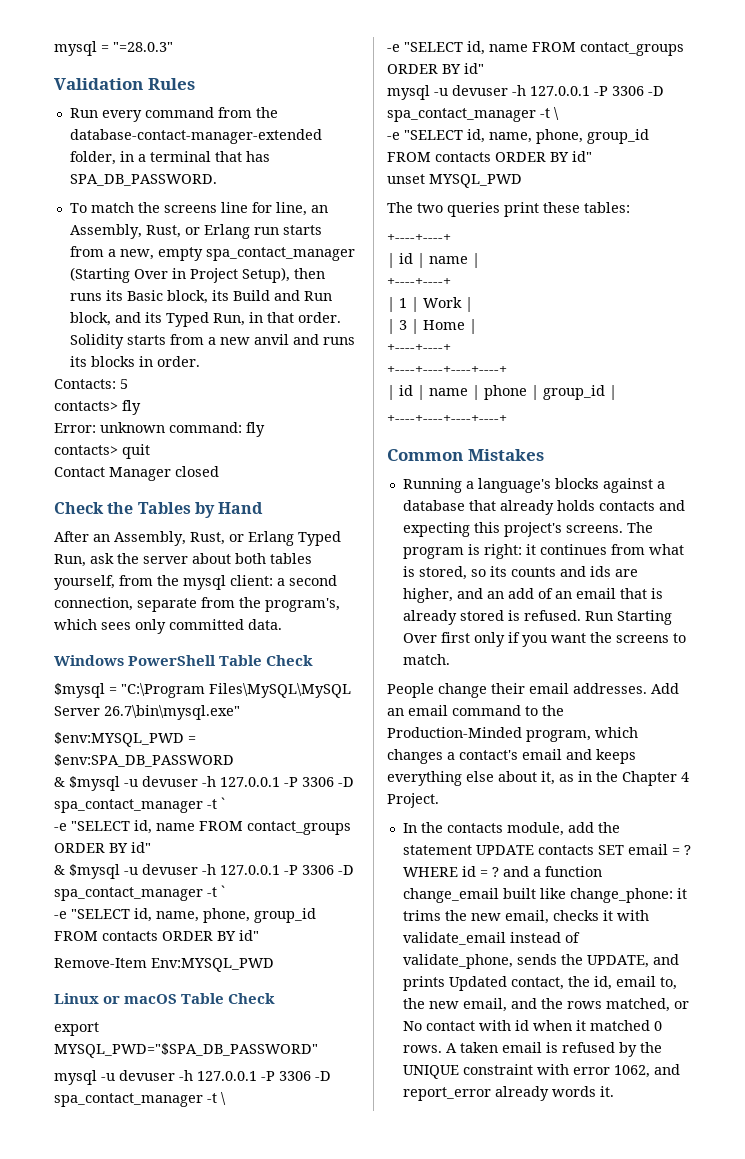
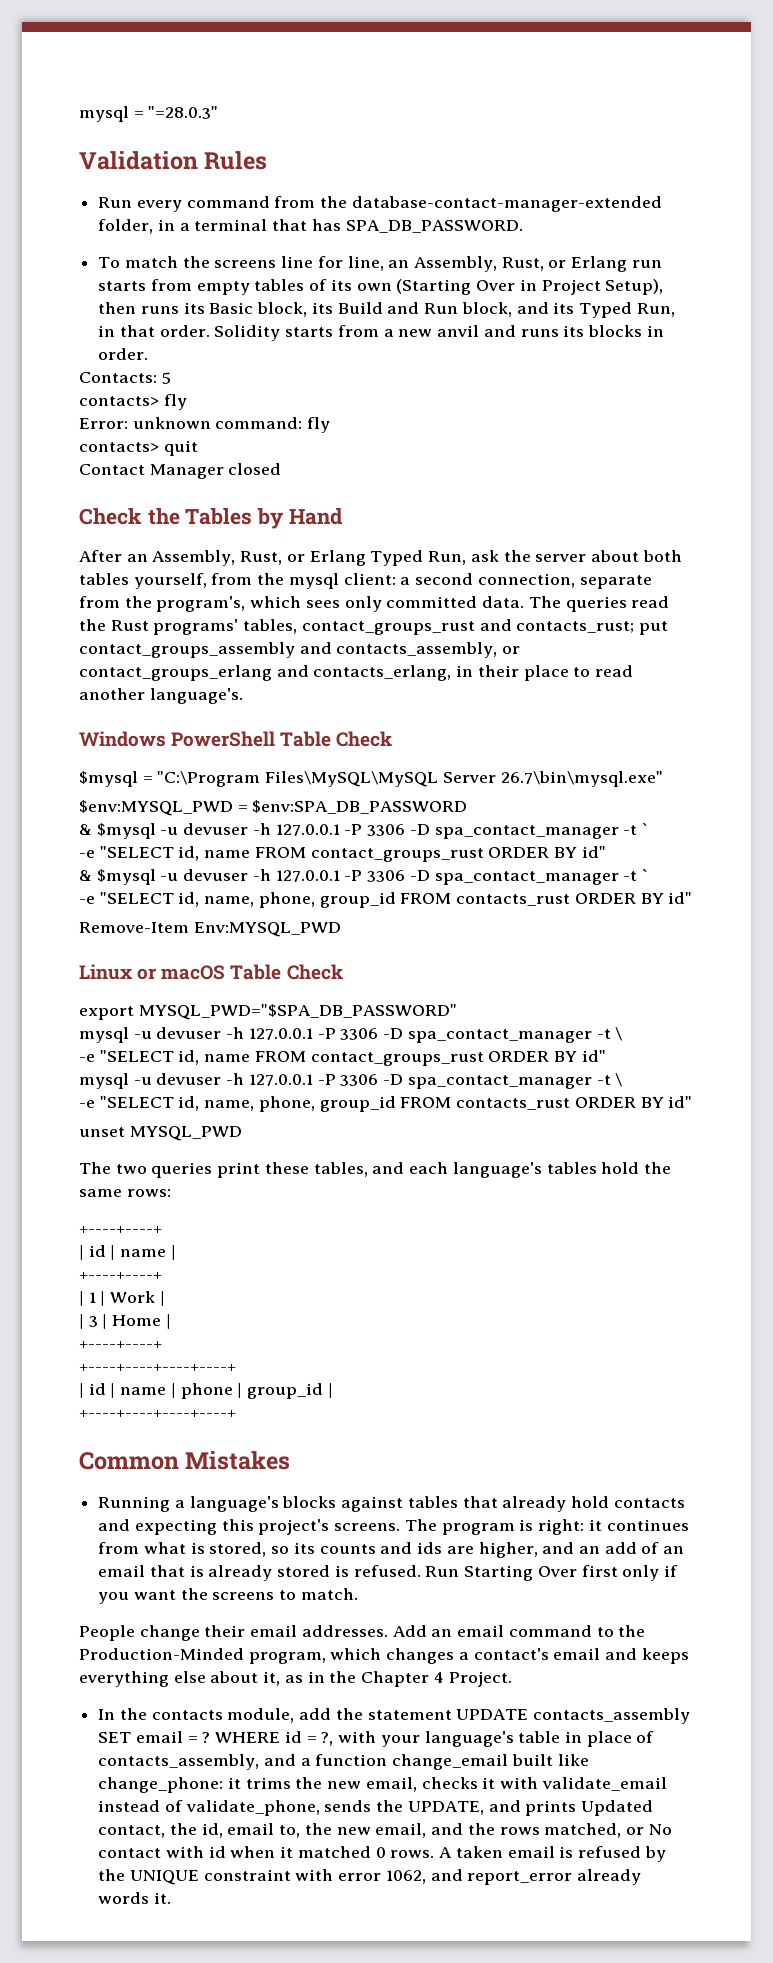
[107,247,355,261] a new, empty spa_contact_manager -> [196,279,392,295] empty tables of its own
(282, 624) none -> [528,596,670,612] [79,619,669,635] [79,642,521,658] [79,665,634,681] [79,688,243,704] The queries read the Rust programs' tables, contact_groups_rust and contacts_rust; put contact_groups_assembly and contacts_assembly, or contact_groups_erlang and contacts_erlang, in their place to read another language's.
[247,821,351,835] contact_groups -> [310,848,484,862] contact_groups_rust
[102,931,158,941] contacts -> [456,894,571,906] contacts_rust
[580,42,684,56] contact_groups -> [310,1052,484,1066] contact_groups_rust
[435,152,491,162] contacts -> [456,1098,571,1110] contacts_rust
[584,202,630,213] tables: -> [313,1162,671,1178] [79,1189,171,1197] tables, and each language's tables hold the same rows:
[656,481,665,489] [402,500,465,511] a database -> [407,1496,458,1508] tables
[556,500,595,511] holds -> [571,1496,610,1508] hold
[537,845,594,855] contacts -> [533,1708,691,1724] contacts_assembly
[491,867,499,877] ? -> [321,1731,655,1747] [98,1754,260,1770] ?, with your language's table in place of contacts_assembly,

